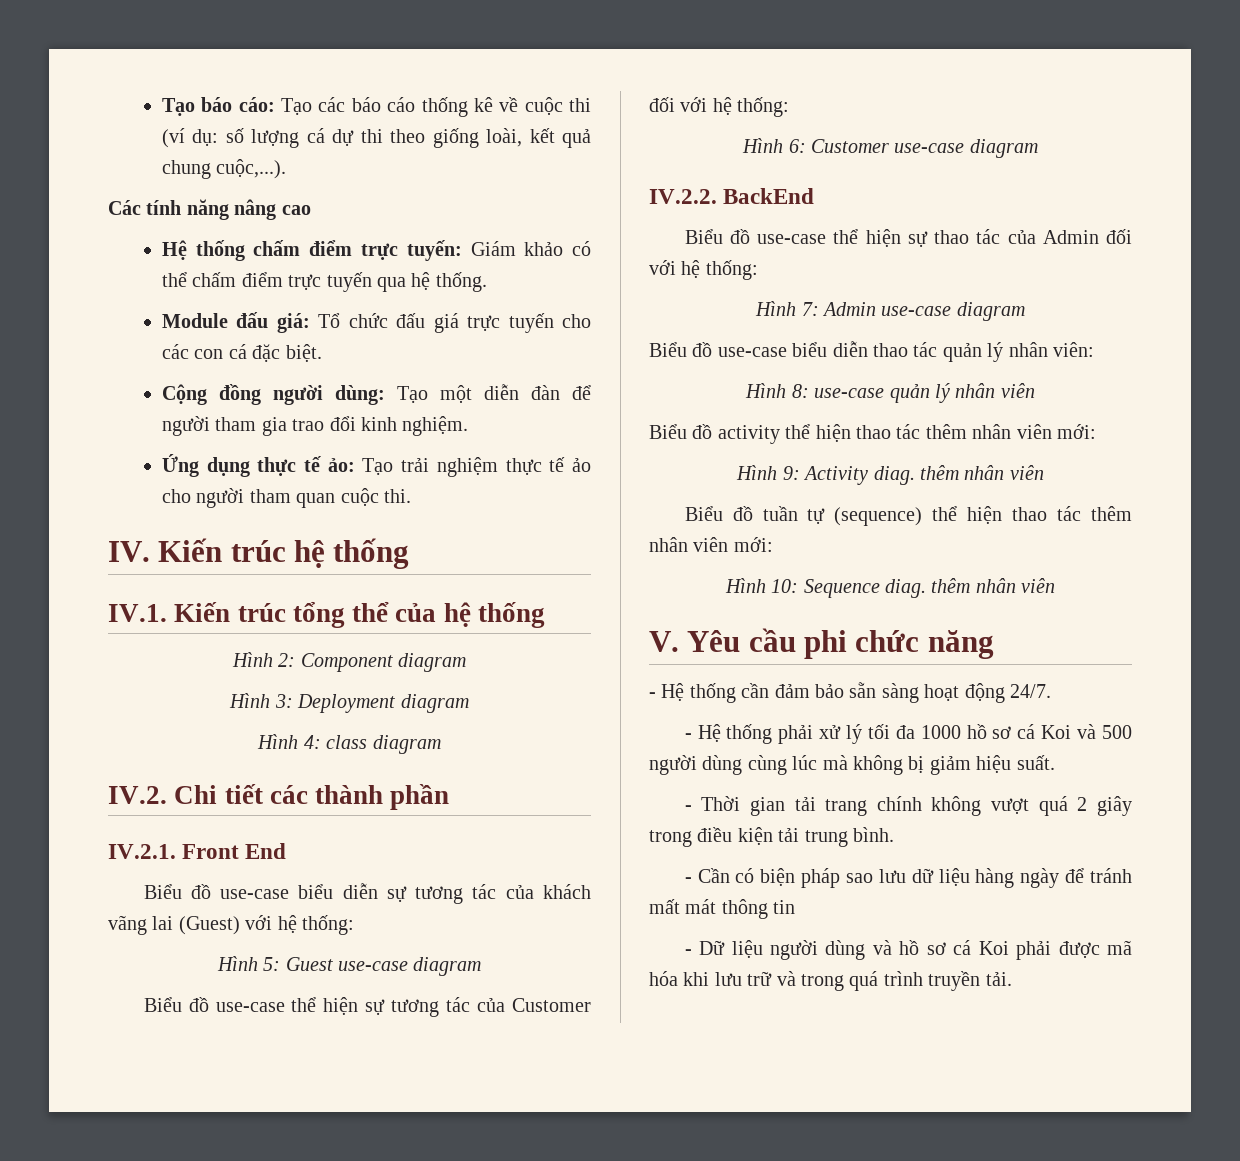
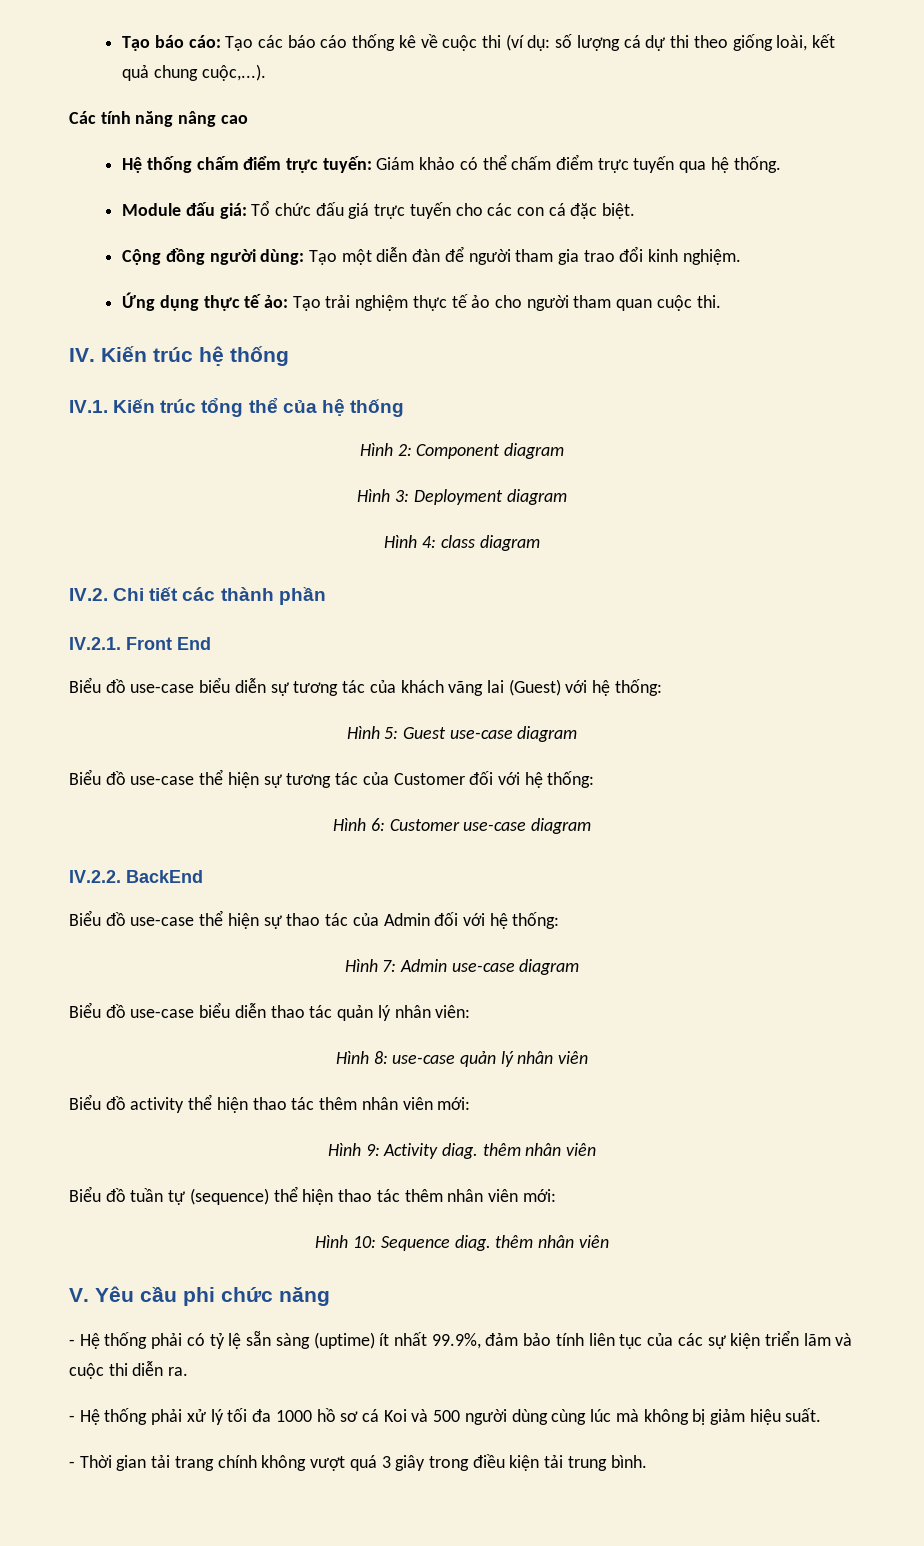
[741,682,1051,703] cần đảm bảo sẵn sàng hoạt động 24/7. -> [151,1330,853,1349] [69,1361,189,1379] phải có tỷ lệ sẵn sàng (uptime) ít nhất 99.9%, đảm bảo tính liên tục của các sự kiện triển lãm và cuộc thi diễn ra.
[1077,797,1088,811] 2 -> [381,1456,391,1468] 3
[684,868,1132,888] [649,899,796,919] [684,940,1132,960] [649,971,1012,991] // - Cần có biện pháp sao lưu dữ liệu hàng ngày để tránh mất mát thông tin // - Dữ liệu người dùng và hồ sơ cá Koi phải được mã hóa khi lưu trữ và trong quá trình truyền tải. -> (647, 1461) none

